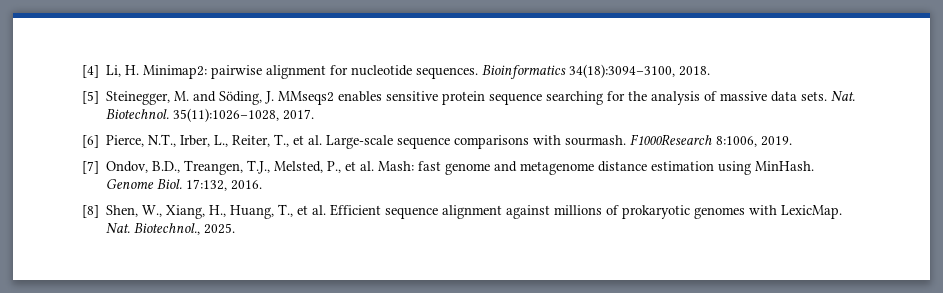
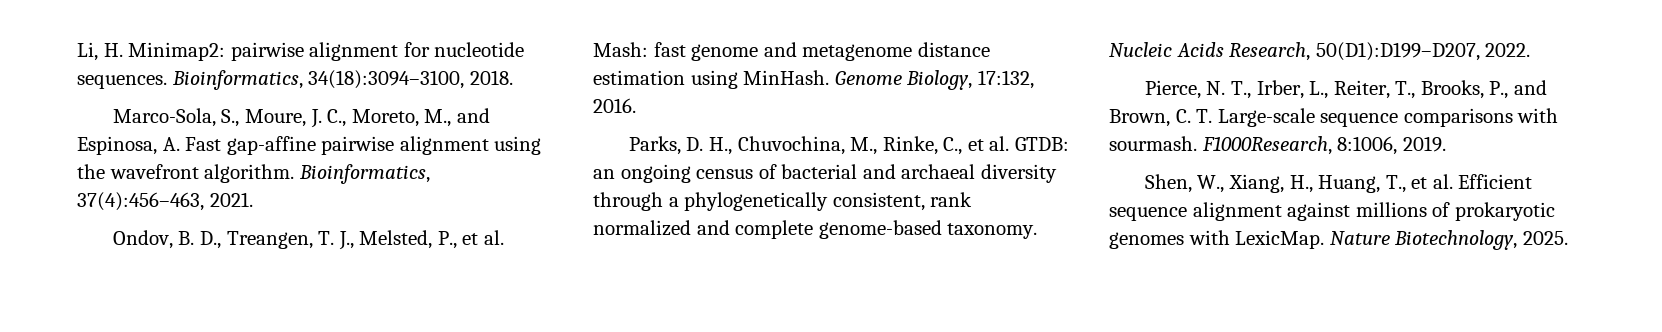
[82,65,99,78] [4] -> (77, 51) none
[482,65,567,79] Bioinformatics -> [171,70,303,90] Bioinformatics,
[82,91,856,105] [106,108,315,122] [82,134,793,149] [82,160,271,175] [5] Steinegger, M. and Söding, J. MMseqs2 enables sensitive protein sequence searching for the analysis of massive data sets. Nat. Biotechnol. 35(11):1026–1028, 2017. // [6] Pierce, N.T., Irber, L., Reiter, T., et al. Large-scale sequence comparisons with sourmash. F1000Research 8:1006, 2019. // [7] Ondov, B.D., Treangen, T.J., -> [112,108,490,128] [77,136,542,155] [77,164,430,184] [77,192,253,211] [112,230,354,250] Marco-Sola, S., Moure, J. C., Moreto, M., and Espinosa, A. Fast gap-affine pairwise alignment using the wavefront algorithm. Bioinformatics, 37(4):456–463, 2021. // Ondov, B. D., Treangen, T. J.,
[157,179,183,189] Biol. -> [906,70,973,90] Biology,
[82,205,99,218] [8] -> [628,136,1069,155] [593,164,1057,183] [593,192,973,211] [593,220,1038,239] [1109,42,1531,61] [1144,80,1547,99] [1109,108,1559,127] [1109,136,1446,155] Parks, D. H., Chuvochina, M., Rinke, C., et al. GTDB: an ongoing census of bacterial and archaeal diversity through a phylogenetically consistent, rank normalized and complete genome-based taxonomy. Nucleic Acids Research, 50(D1):D199–D207, 2022. // Pierce, N. T., Irber, L., Reiter, T., Brooks, P., and Brown, C. T. Large-scale sequence comparisons with sourmash. F1000Research, 8:1006, 2019. //
[106,223,201,235] Nat. Biotechnol., -> [1329,230,1518,250] Nature Biotechnology,

